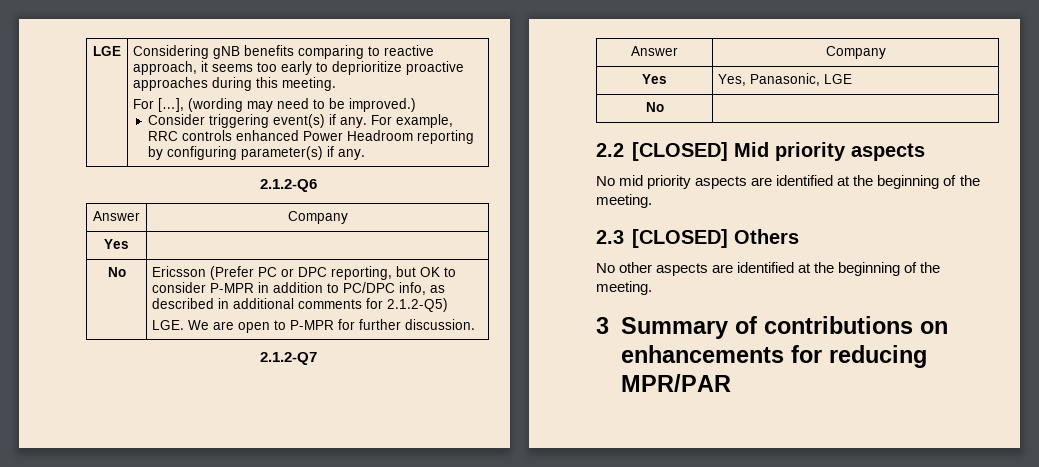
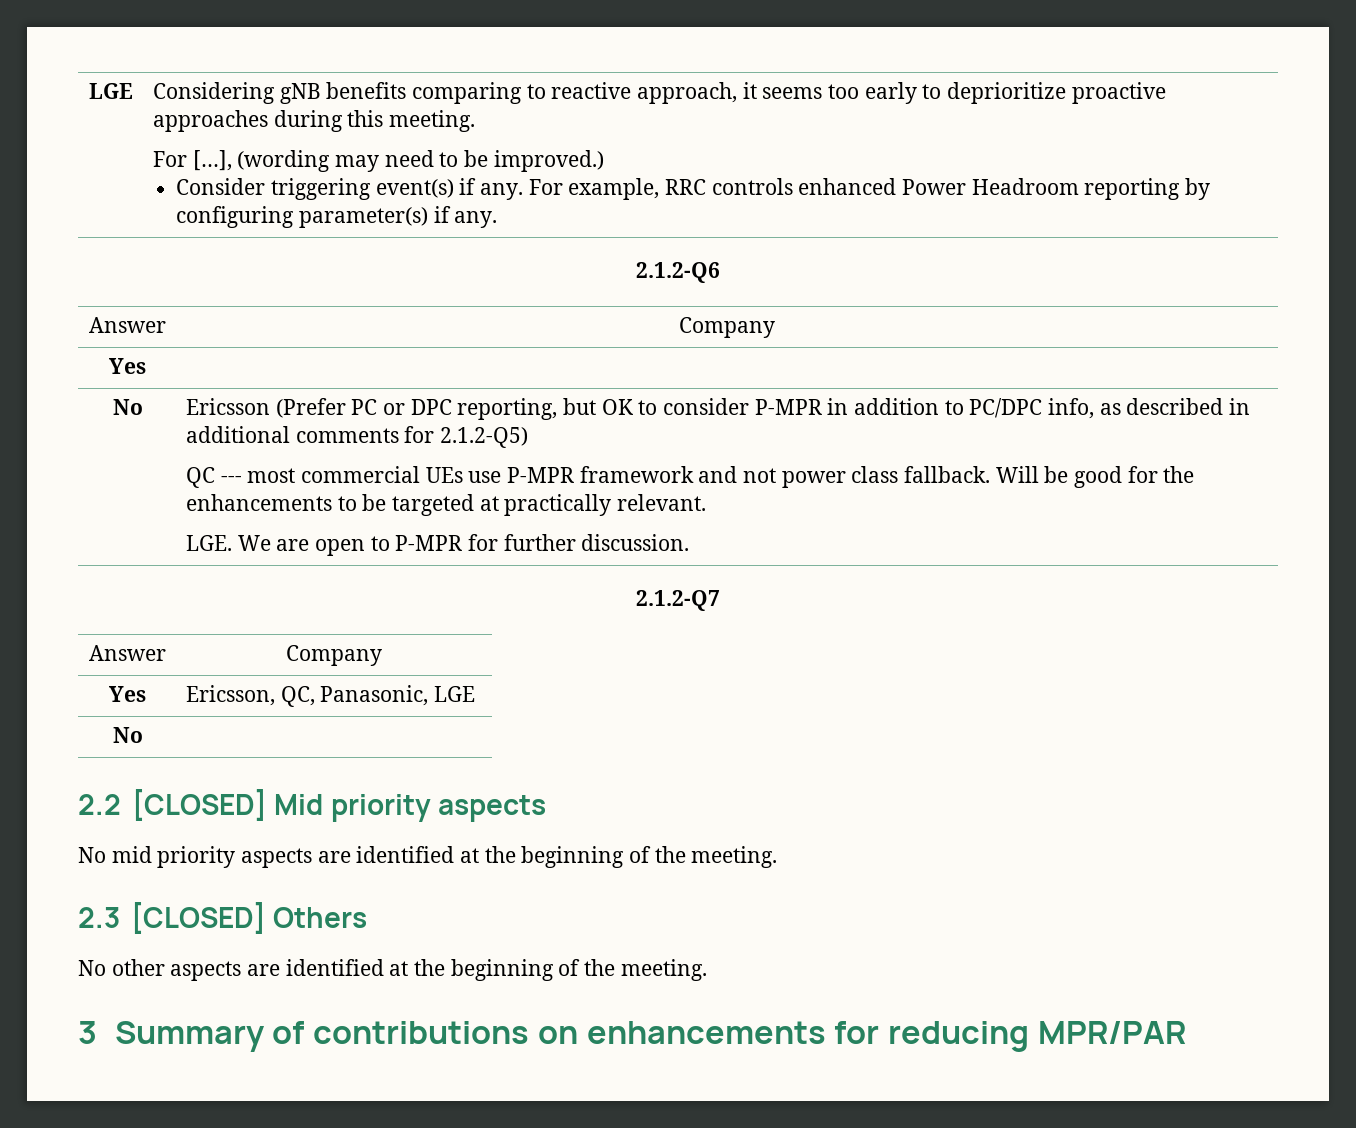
(449, 305) none -> [186,466,1195,488] [186,494,707,516] // QC --- most commercial UEs use P-MPR framework and not power class fallback. Will be good for the enhancements to be targeted at practically relevant.
[718,74,747,86] Yes, -> [186,685,315,707] Ericsson, QC,

